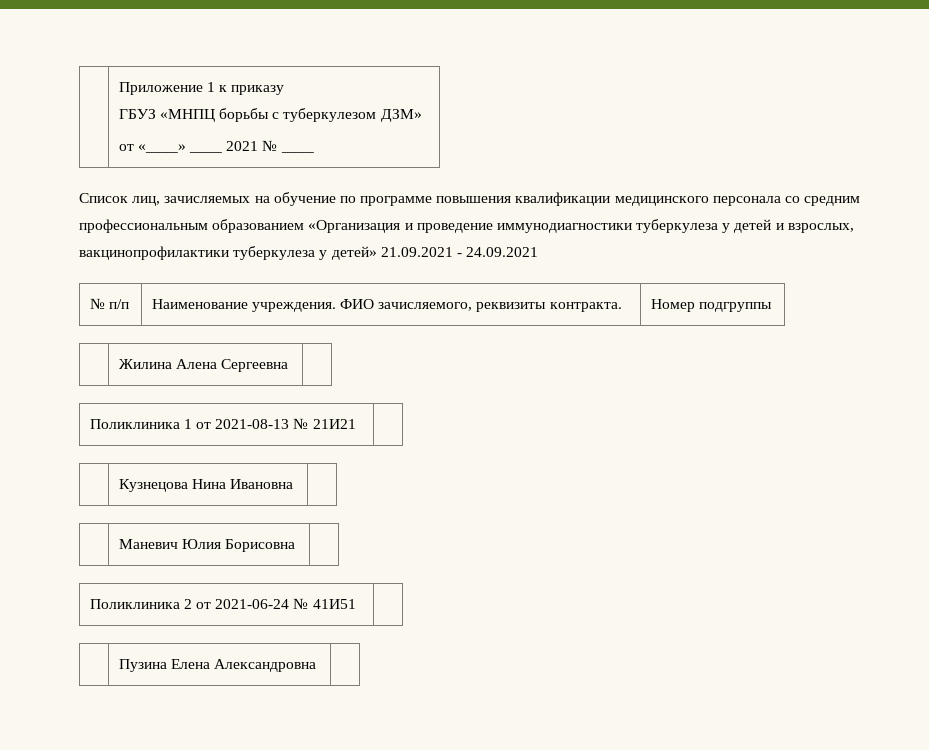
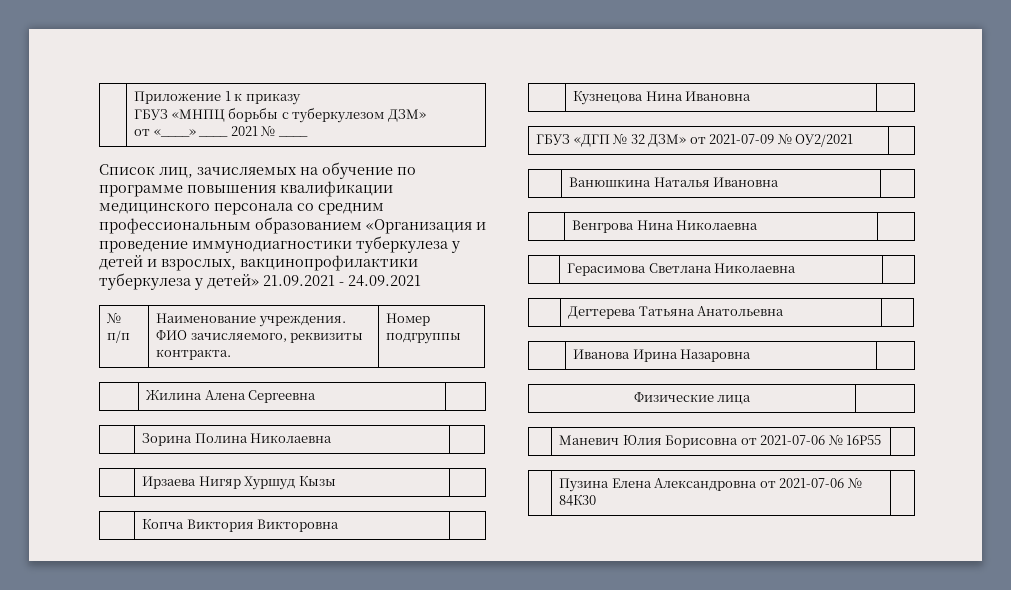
[89,418,356,429] [118,479,294,492] [118,539,296,552] [89,598,356,609] Поликлиника 1 от 2021-08-13 № 21И21 | // | Кузнецова Нина Ивановна | // | Маневич Юлия Борисовна | // Поликлиника 2 от 2021-06-24 № 41И51 -> [142,433,333,446] [142,476,336,490] [142,519,340,532] [573,91,752,105] [536,134,854,147] [569,177,780,187] [572,220,759,233] [567,263,797,276] [568,306,785,319] [573,349,752,362] [633,392,752,405] [559,435,882,448] | Зорина Полина Николаевна | // | Ирзаева Нигяр Хуршуд Кызы | // | Копча Виктория Викторовна | // | Кузнецова Нина Ивановна | // ГБУЗ «ДГП № 32 ДЗМ» от 2021-07-09 № ОУ2/2021 | // | Ванюшкина Наталья Ивановна | // | Венгрова Нина Николаевна | // | Герасимова Светлана Николаевна | // | Дегтерева Татьяна Анатольевна | // | Иванова Ирина Назаровна | // Физические лица | // | Маневич Юлия Борисовна от 2021-07-06 № 16Р55
(317, 665) none -> [759,478,862,489] [559,495,597,506] от 2021-07-06 № 84К30

